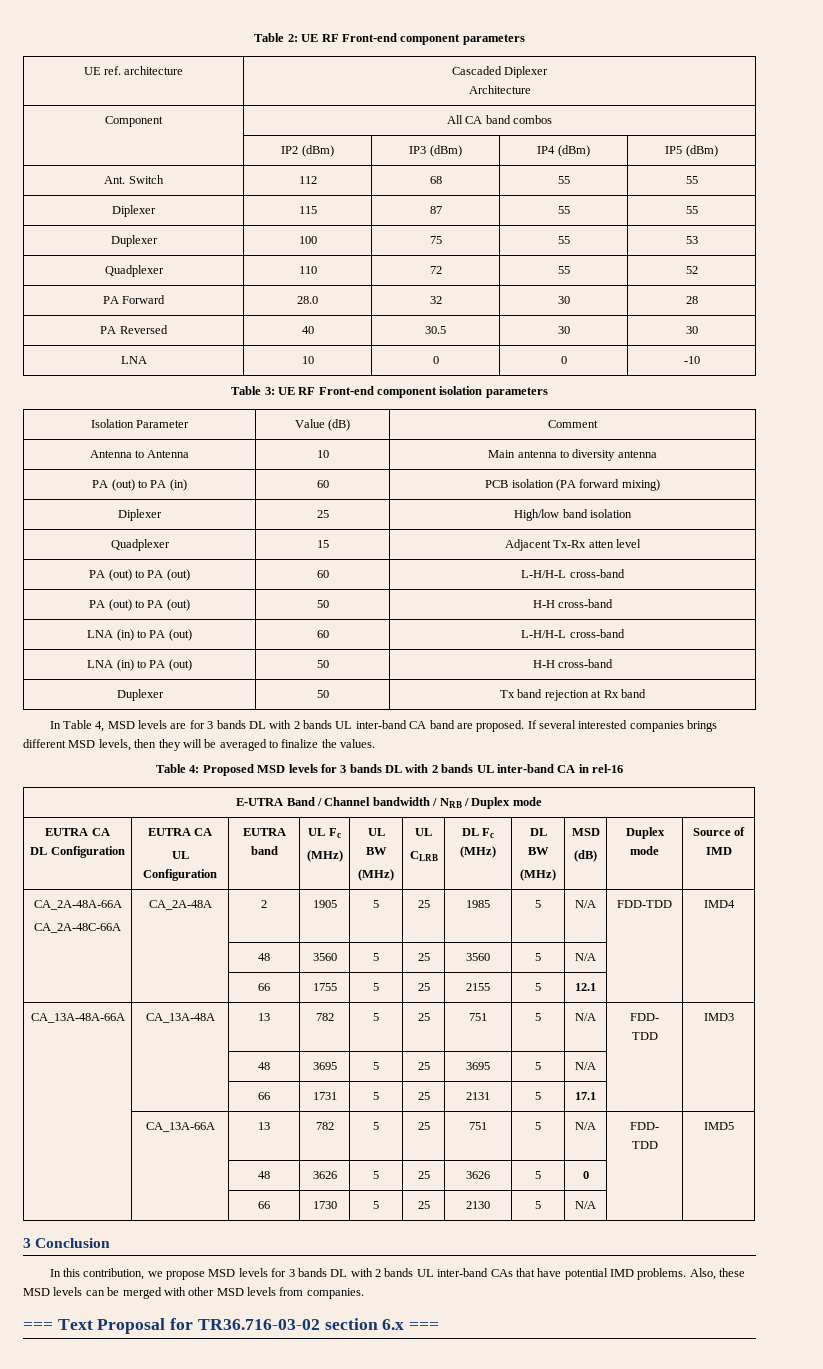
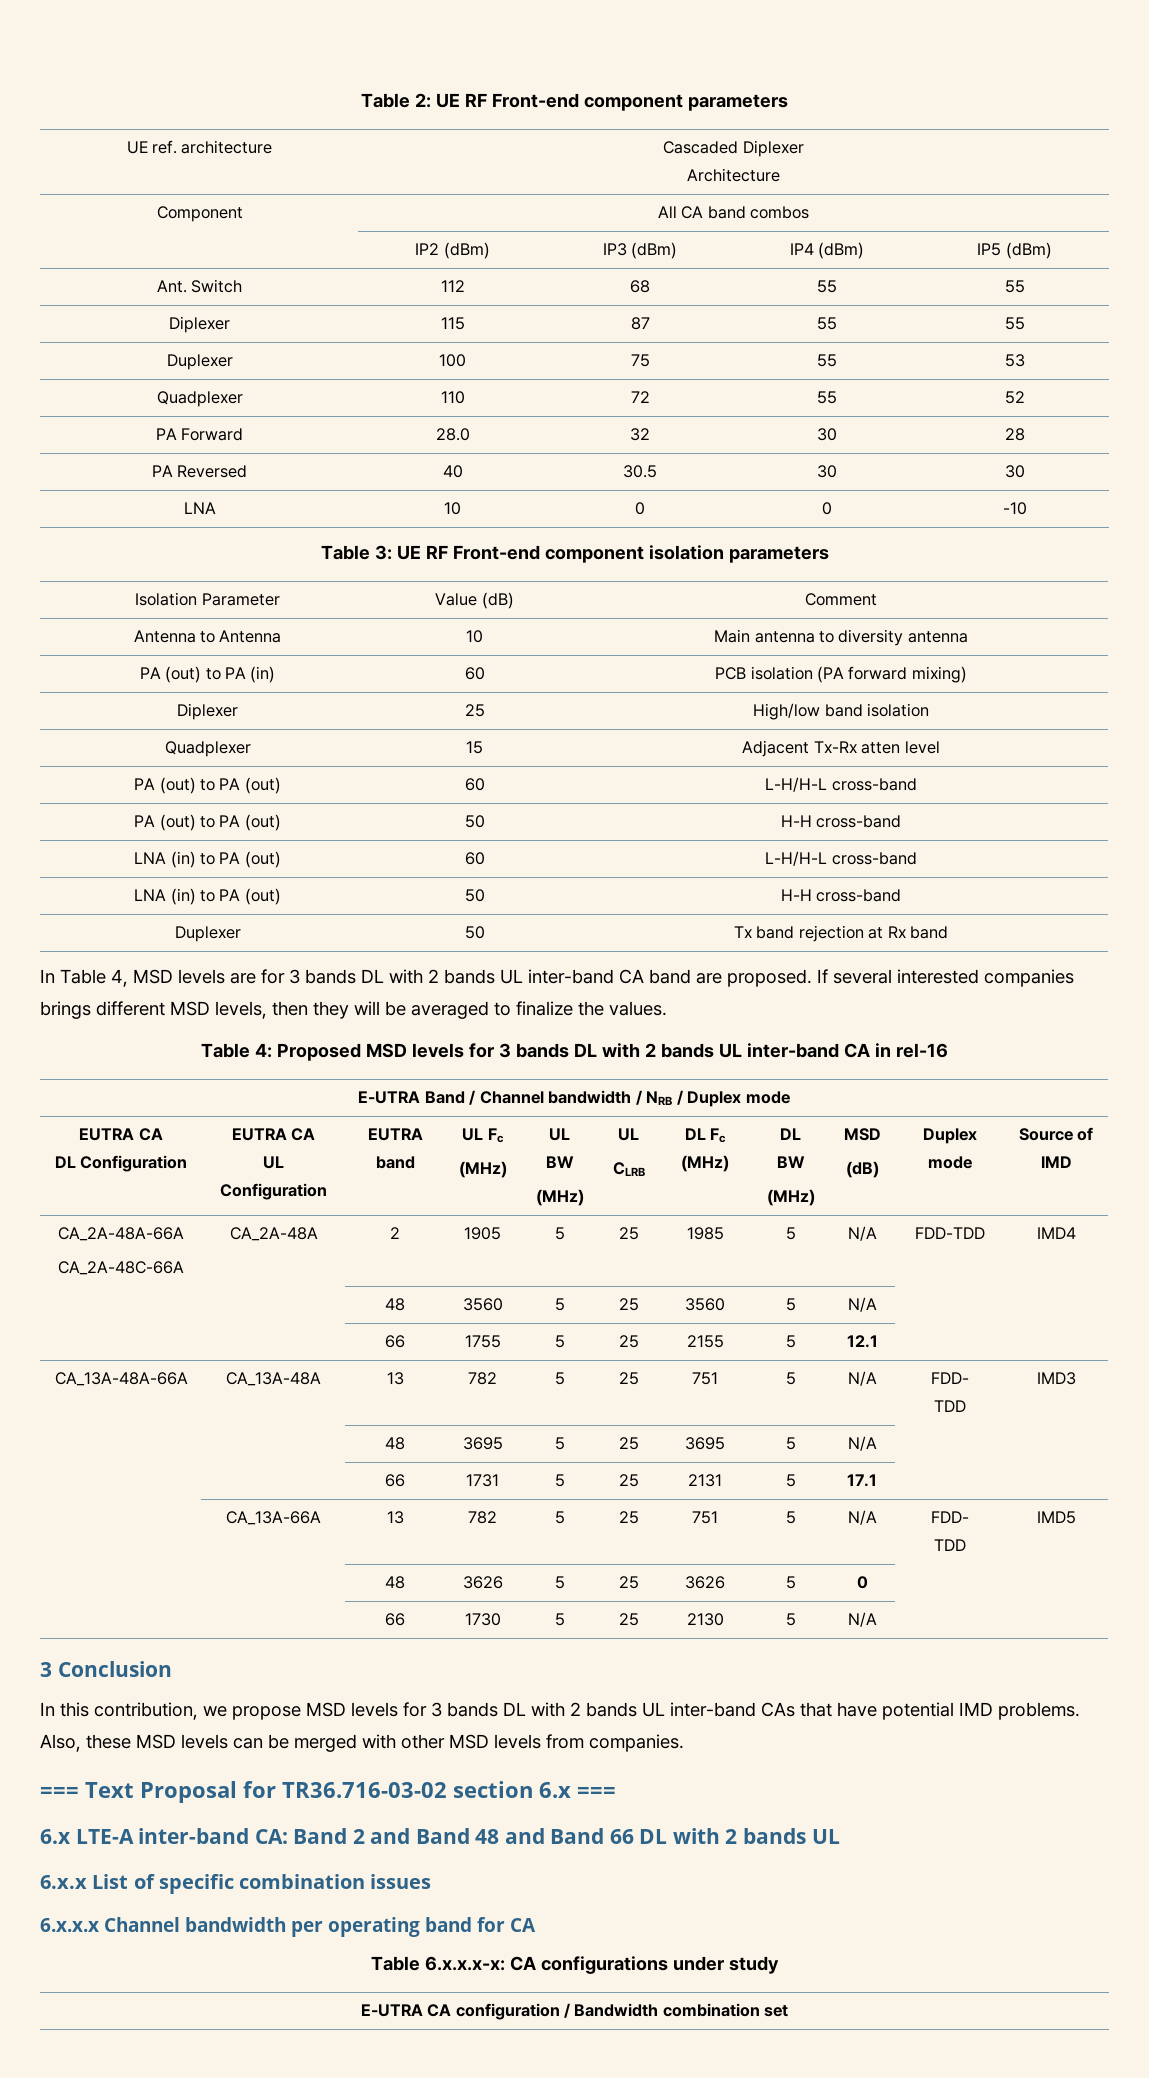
(440, 1326) none -> [40,1828,840,1844] [40,1874,432,1894] [40,1917,536,1937] [371,1956,779,1974] [360,2003,789,2020] // 6.x LTE-A inter-band CA: Band 2 and Band 48 and Band 66 DL with 2 bands UL // 6.x.x List of specific combination issues // 6.x.x.x Channel bandwidth per operating band for CA // Table 6.x.x.x-x: CA configurations under study // E-UTRA CA configuration / Bandwidth combination set

